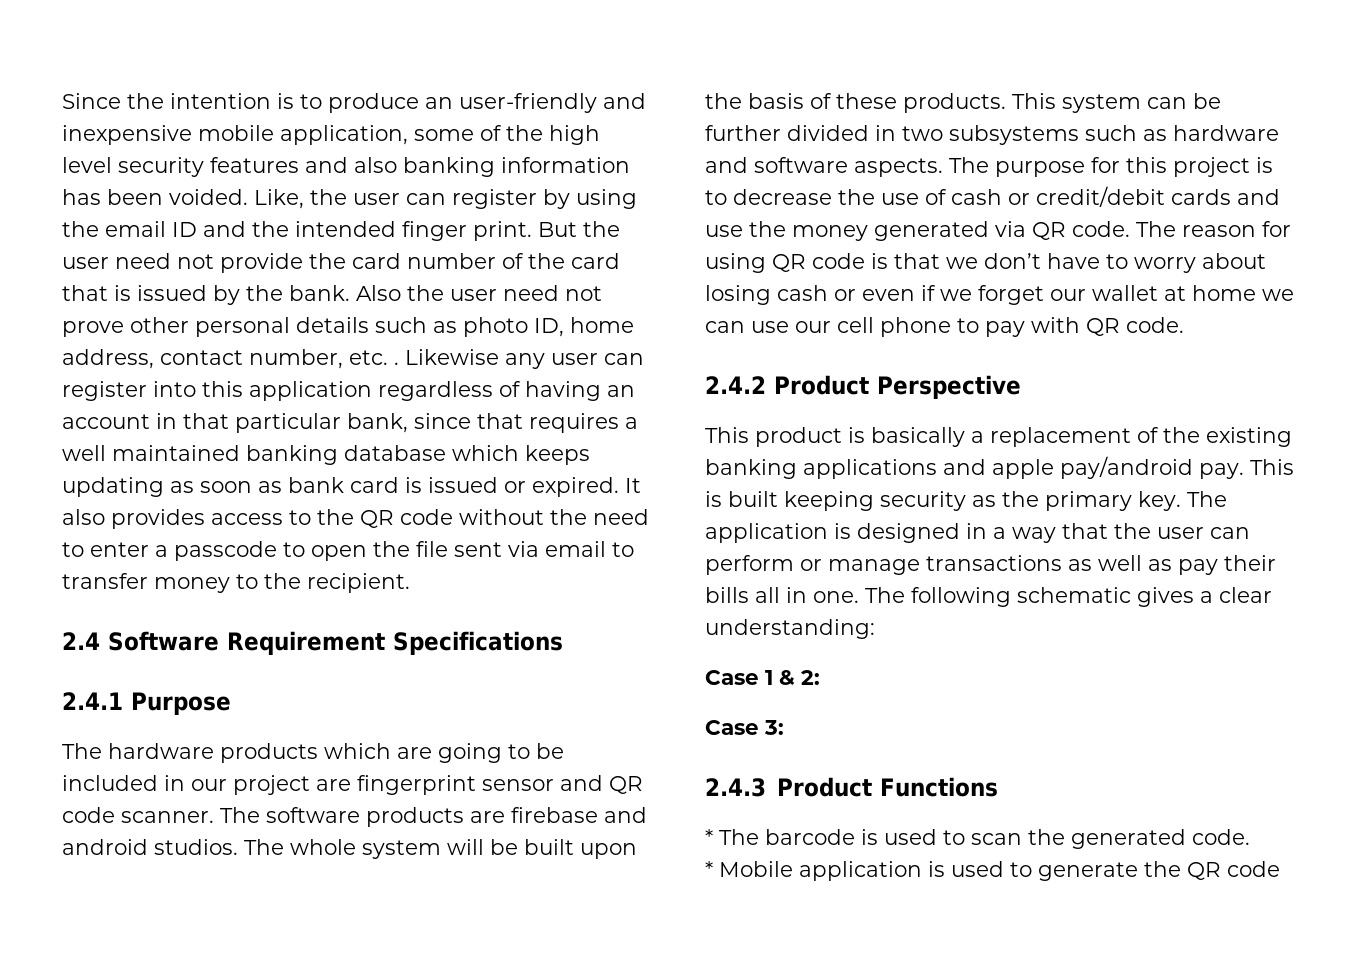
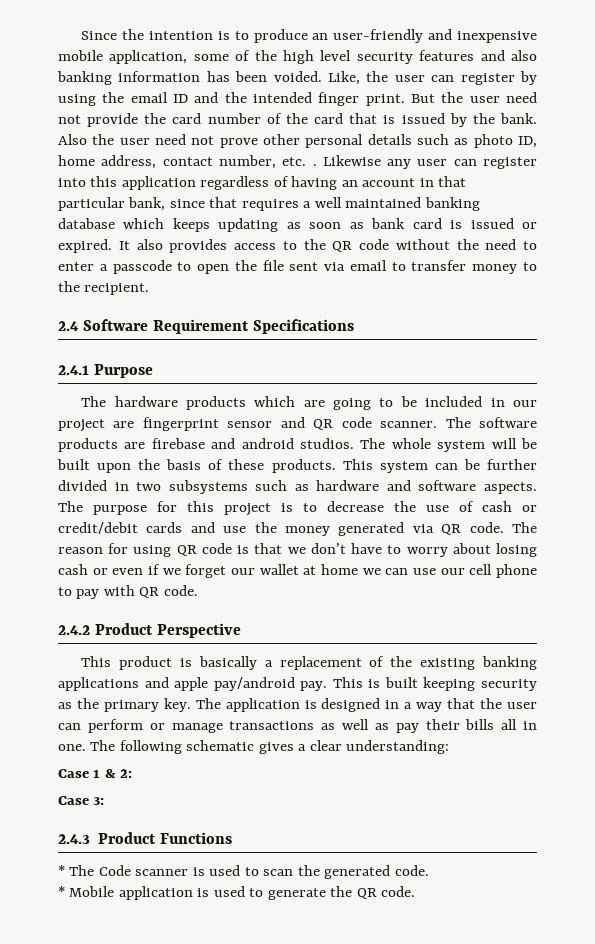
[765,829,855,845] barcode -> [98,865,189,876] Code scanner
[1227,861,1280,877] code -> [381,886,416,897] code.

